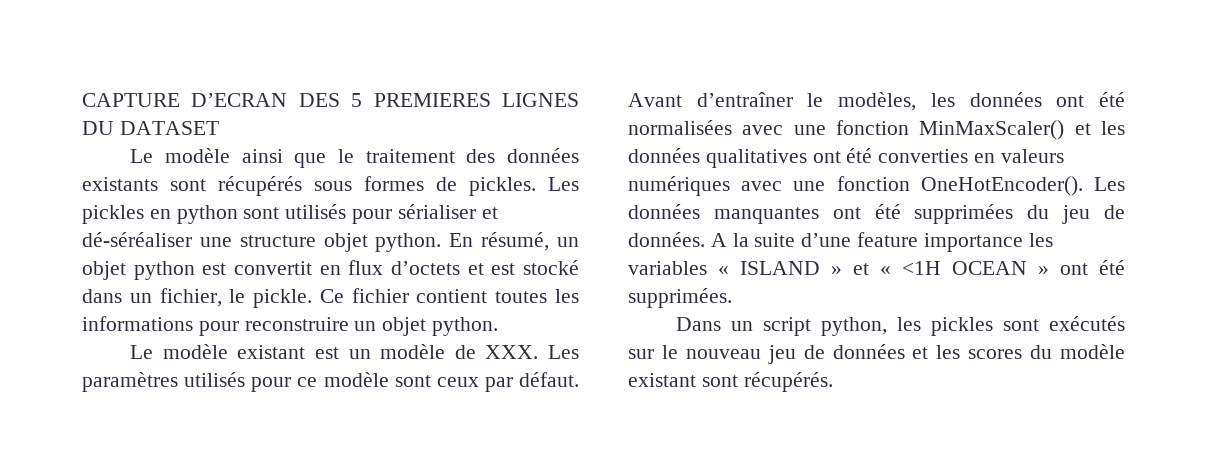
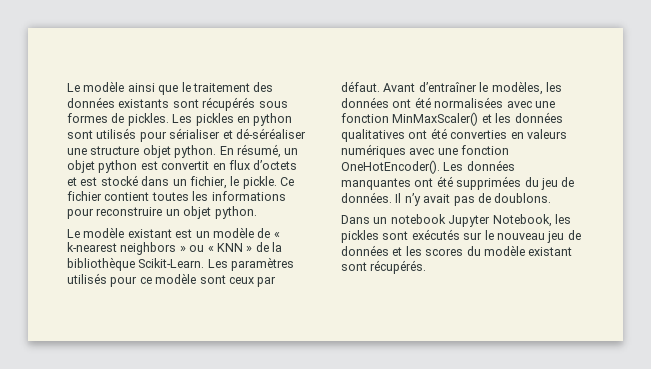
[82,93,579,107] [82,121,219,135] CAPTURE D’ECRAN DES 5 PREMIERES LIGNES DU DATASET // -> (67, 87) none
[485,345,539,359] XXX. -> [273,232,280,238] [67,242,282,255] [67,257,205,271] « k-nearest neighbors » ou « KNN » de la bibliothèque Scikit-Learn.
[710,232,1053,252] [628,260,1125,275] [628,288,732,308] A la suite d’une feature importance les variables « ISLAND » et « <1H OCEAN » ont été supprimées. -> [395,193,552,206] Il n’y avait pas de doublons.
[763,317,888,336] script python, -> [390,214,552,227] notebook Jupyter Notebook,

